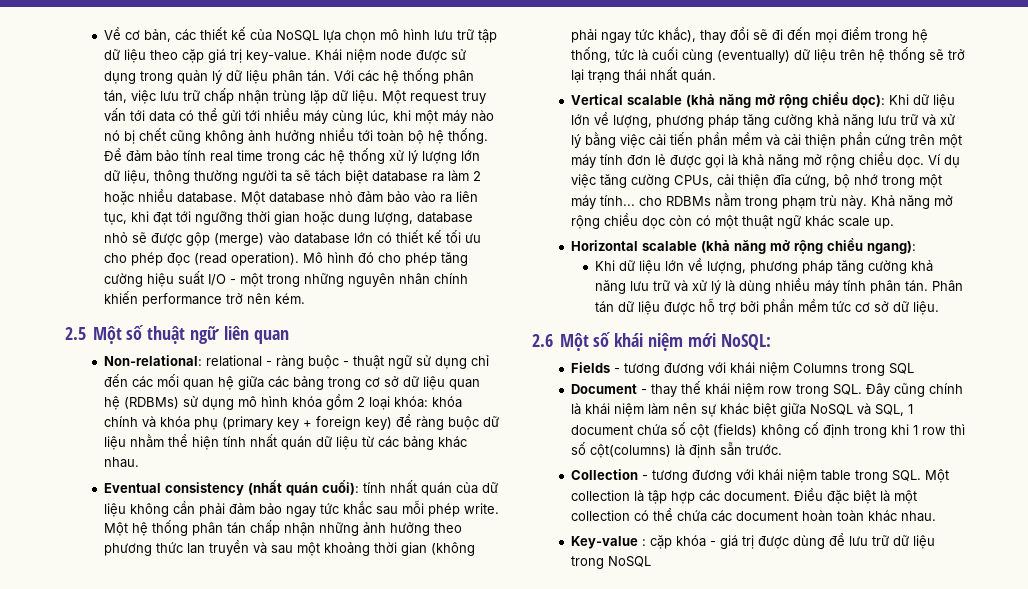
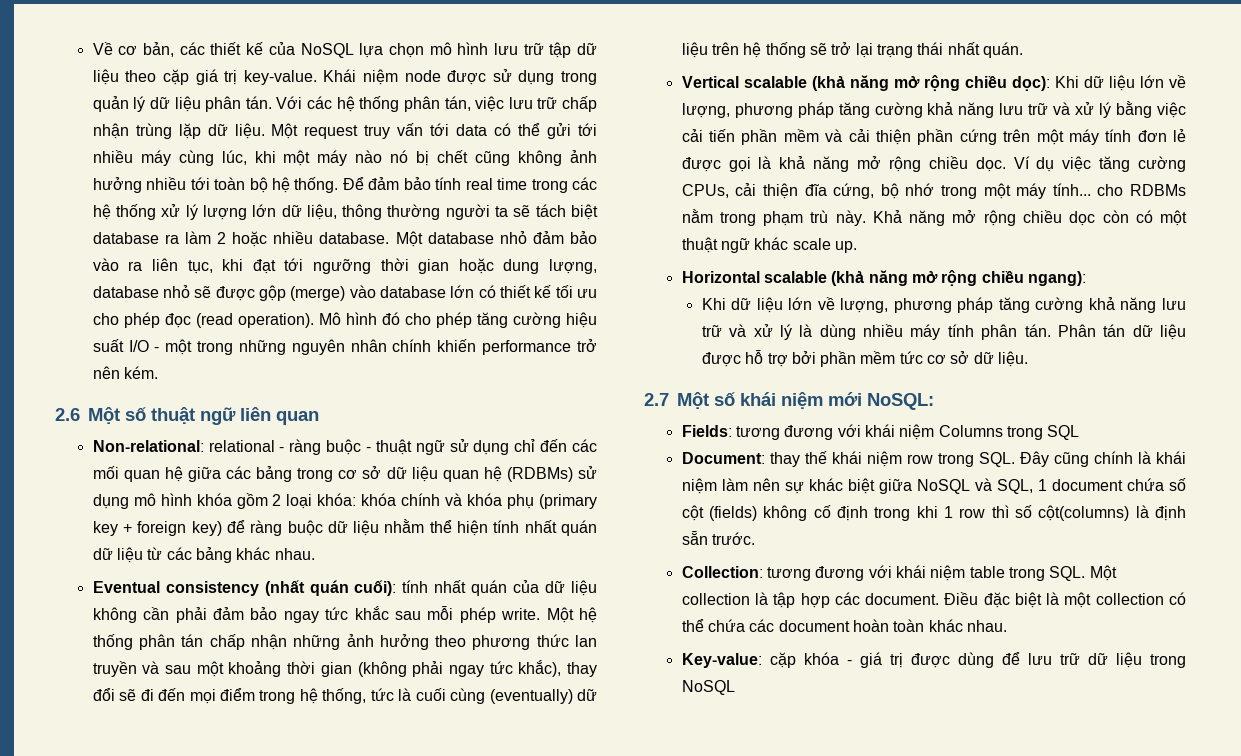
[65,327,86,340] 2.5 -> [55,408,80,421] 2.6
[532,334,553,347] 2.6 -> [644,393,669,406] 2.7
[570,362,620,373] Fields - -> [681,425,732,437] Fields:
[570,384,647,394] Document - -> [681,452,765,464] Document:
[570,469,648,480] Collection - -> [681,566,763,578] Collection:
[570,536,646,549] Key-value : -> [681,653,762,668] Key-value:

